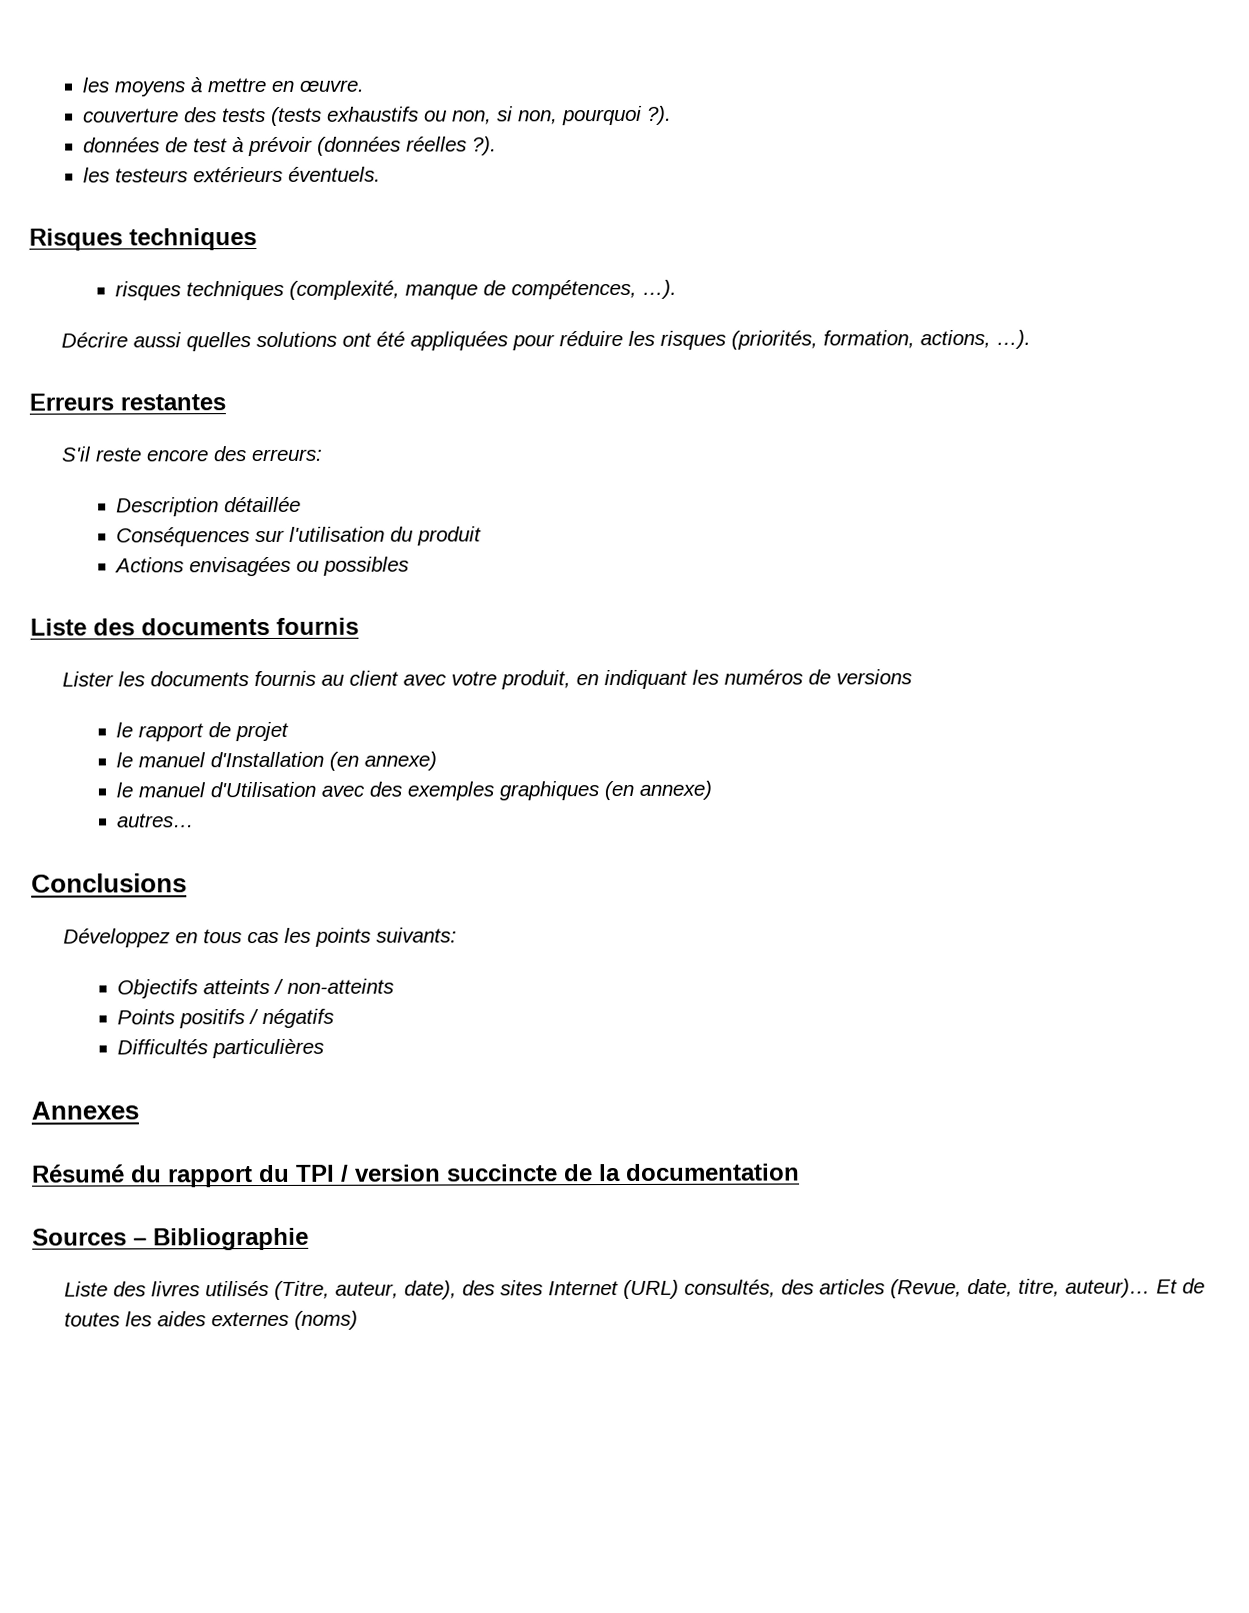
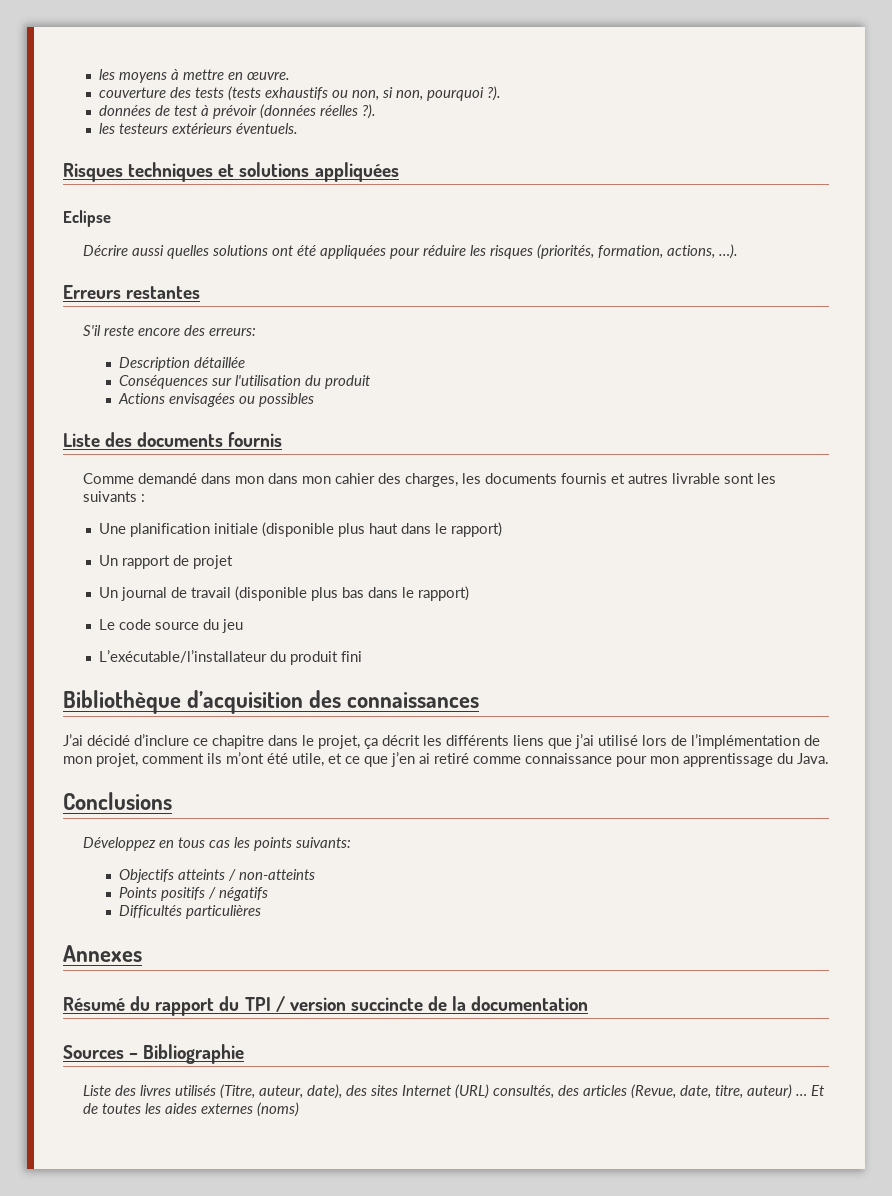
[115,279,678,301] // risques techniques (complexité, manque de compétences, …). -> [218,162,399,182] [63,210,111,227] et solutions appliquées // Eclipse
[61,669,912,690] [116,721,290,742] [116,751,438,771] [116,780,713,801] [117,813,196,828] Lister les documents fournis au client avec votre produit, en indiquant les numéros de versions // le rapport de projet // le manuel d'Installation (en annexe) // le manuel d'Utilisation avec des exemples graphiques (en annexe) // autres… -> [83,473,777,487] [83,491,146,502] [99,522,503,537] [99,555,234,569] [99,586,470,601] [99,619,244,633] [99,650,363,665] [63,690,480,714] [63,734,820,749] [63,752,829,767] Comme demandé dans mon dans mon cahier des charges, les documents fournis et autres livrable sont les suivants : // Une planification initiale (disponible plus haut dans le rapport) // Un rapport de projet // Un journal de travail (disponible plus bas dans le rapport) // Le code source du jeu // L’exécutable/l’installateur du produit fini // Bibliothèque d’acquisition des connaissances // J’ai décidé d’inclure ce chapitre dans le projet, ça décrit les différents liens que j’ai utilisé lors de l’implémentation de mon projet, comment ils m’ont été utile, et ce que j’en ai retiré comme connaissance pour mon apprentissage du Java.
[1064,1278,1151,1298] auteur)… -> [747,1084,808,1099] auteur) …

